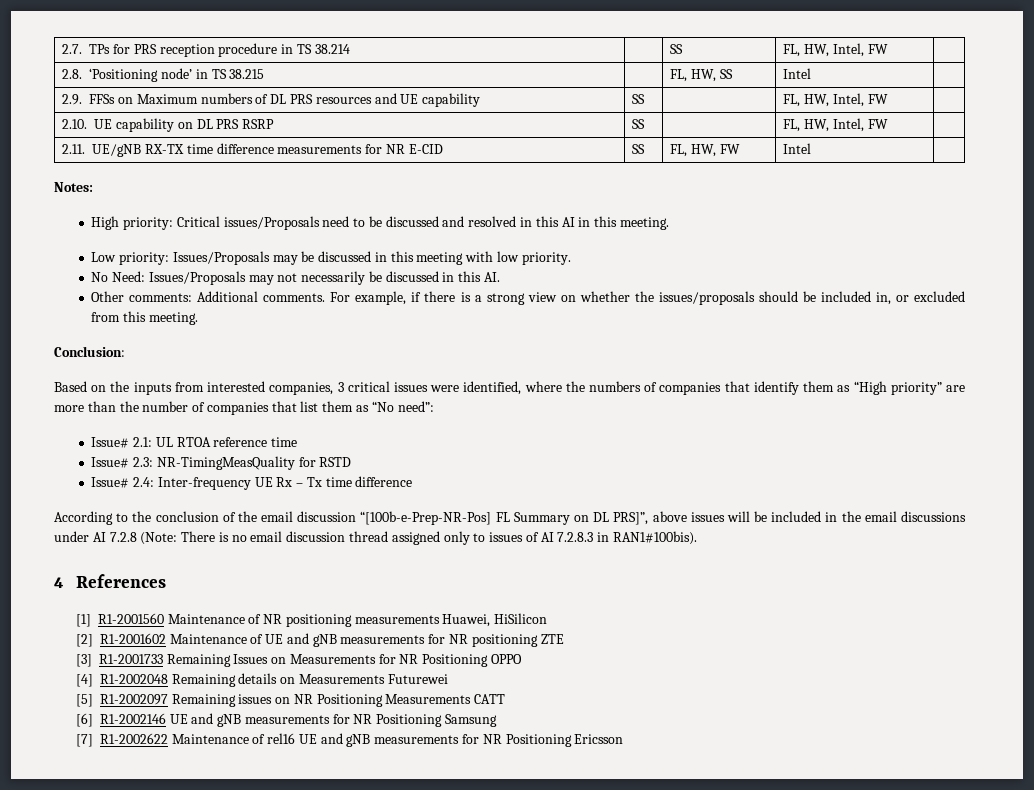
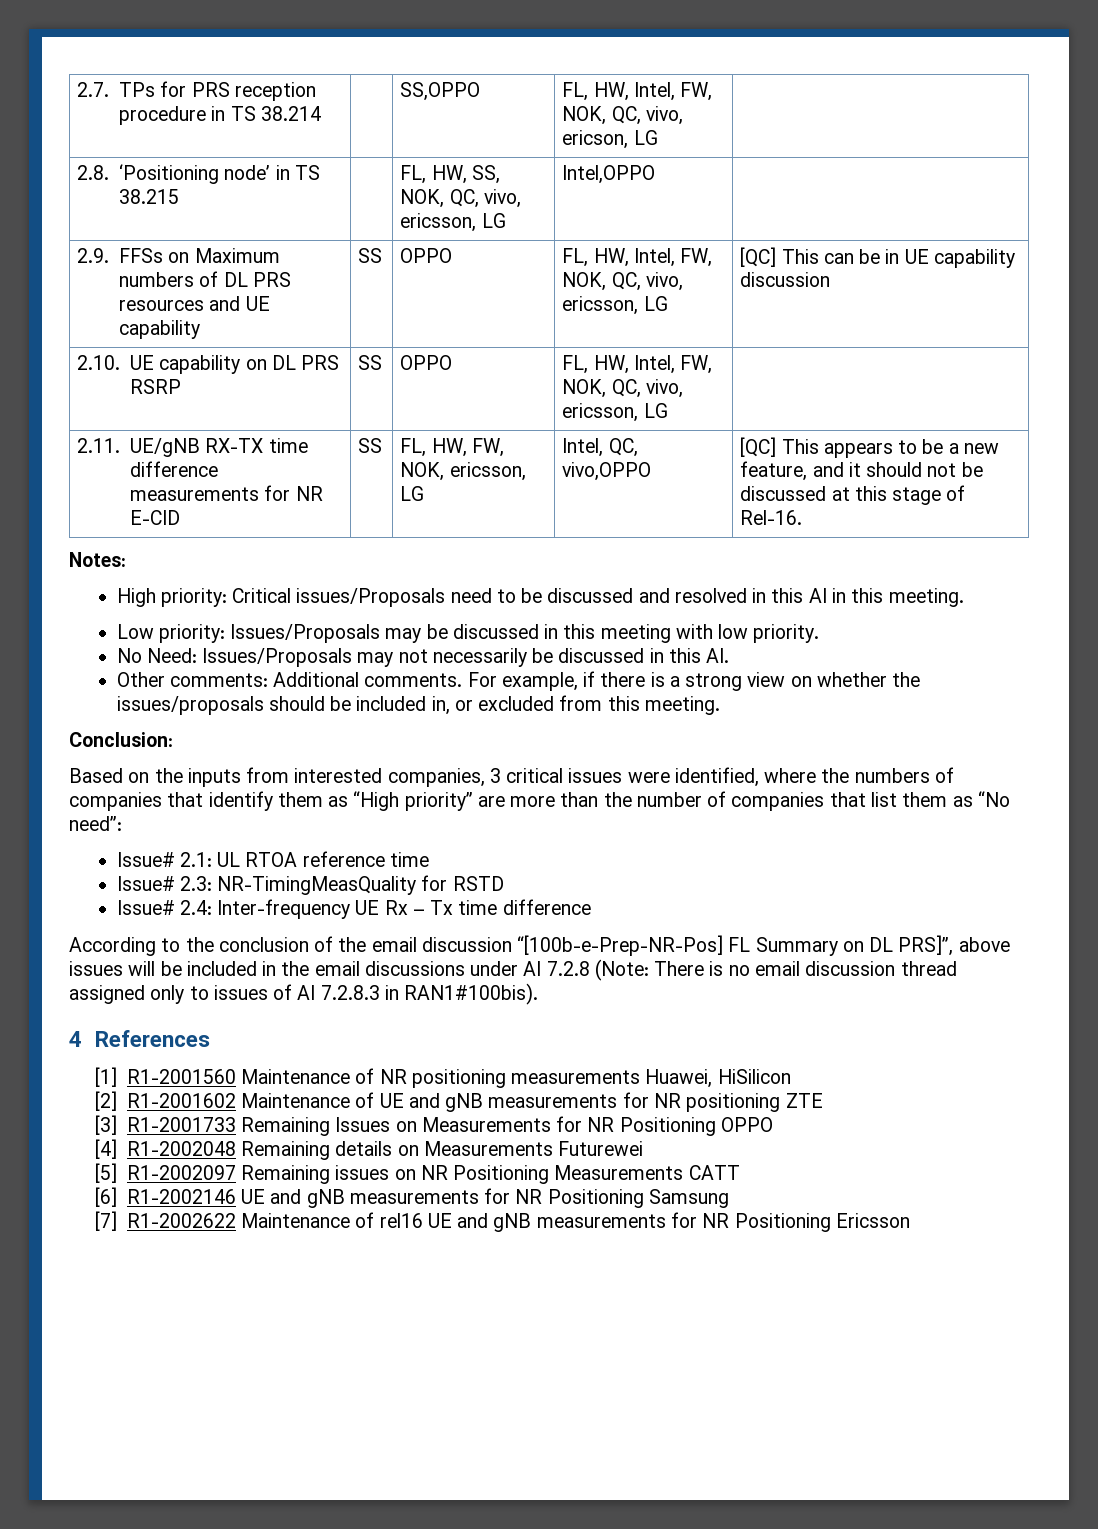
[670,44,684,54] [783,43,888,57] SS | FL, HW, Intel, FW -> [400,82,481,101] [562,82,713,101] [562,106,683,125] [562,130,658,149] SS,OPPO | FL, HW, Intel, FW, NOK, QC, vivo, ericson, LG
[719,69,733,79] [783,68,812,79] SS | Intel -> [471,165,500,184] [400,189,521,208] [400,213,506,232] [562,165,656,184] SS, NOK, QC, vivo, ericsson, LG | Intel,OPPO
[783,93,888,107] | FL, HW, Intel, FW | -> [400,248,453,263] [562,248,713,267] [562,272,683,291] [562,296,668,315] [740,247,1015,268] [740,272,831,287] OPPO | FL, HW, Intel, FW, NOK, QC, vivo, ericsson, LG | [QC] This can be in UE capability discussion
[783,118,888,132] | FL, HW, Intel, FW -> [400,355,453,370] [562,355,713,374] [562,379,683,398] [562,403,668,422] OPPO | FL, HW, Intel, FW, NOK, QC, vivo, ericsson, LG
[719,144,740,154] [783,143,812,154] FW | Intel | -> [471,438,504,457] [400,462,526,481] [400,486,425,501] [562,438,638,457] [562,462,652,481] [740,437,999,458] [740,461,983,481] [740,485,966,505] [740,510,803,525] FW, NOK, ericsson, LG | Intel, QC, vivo,OPPO | [QC] This appears to be a new feature, and it should not be discussed at this stage of Rel-16.

